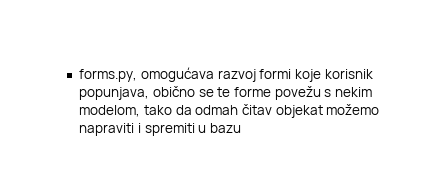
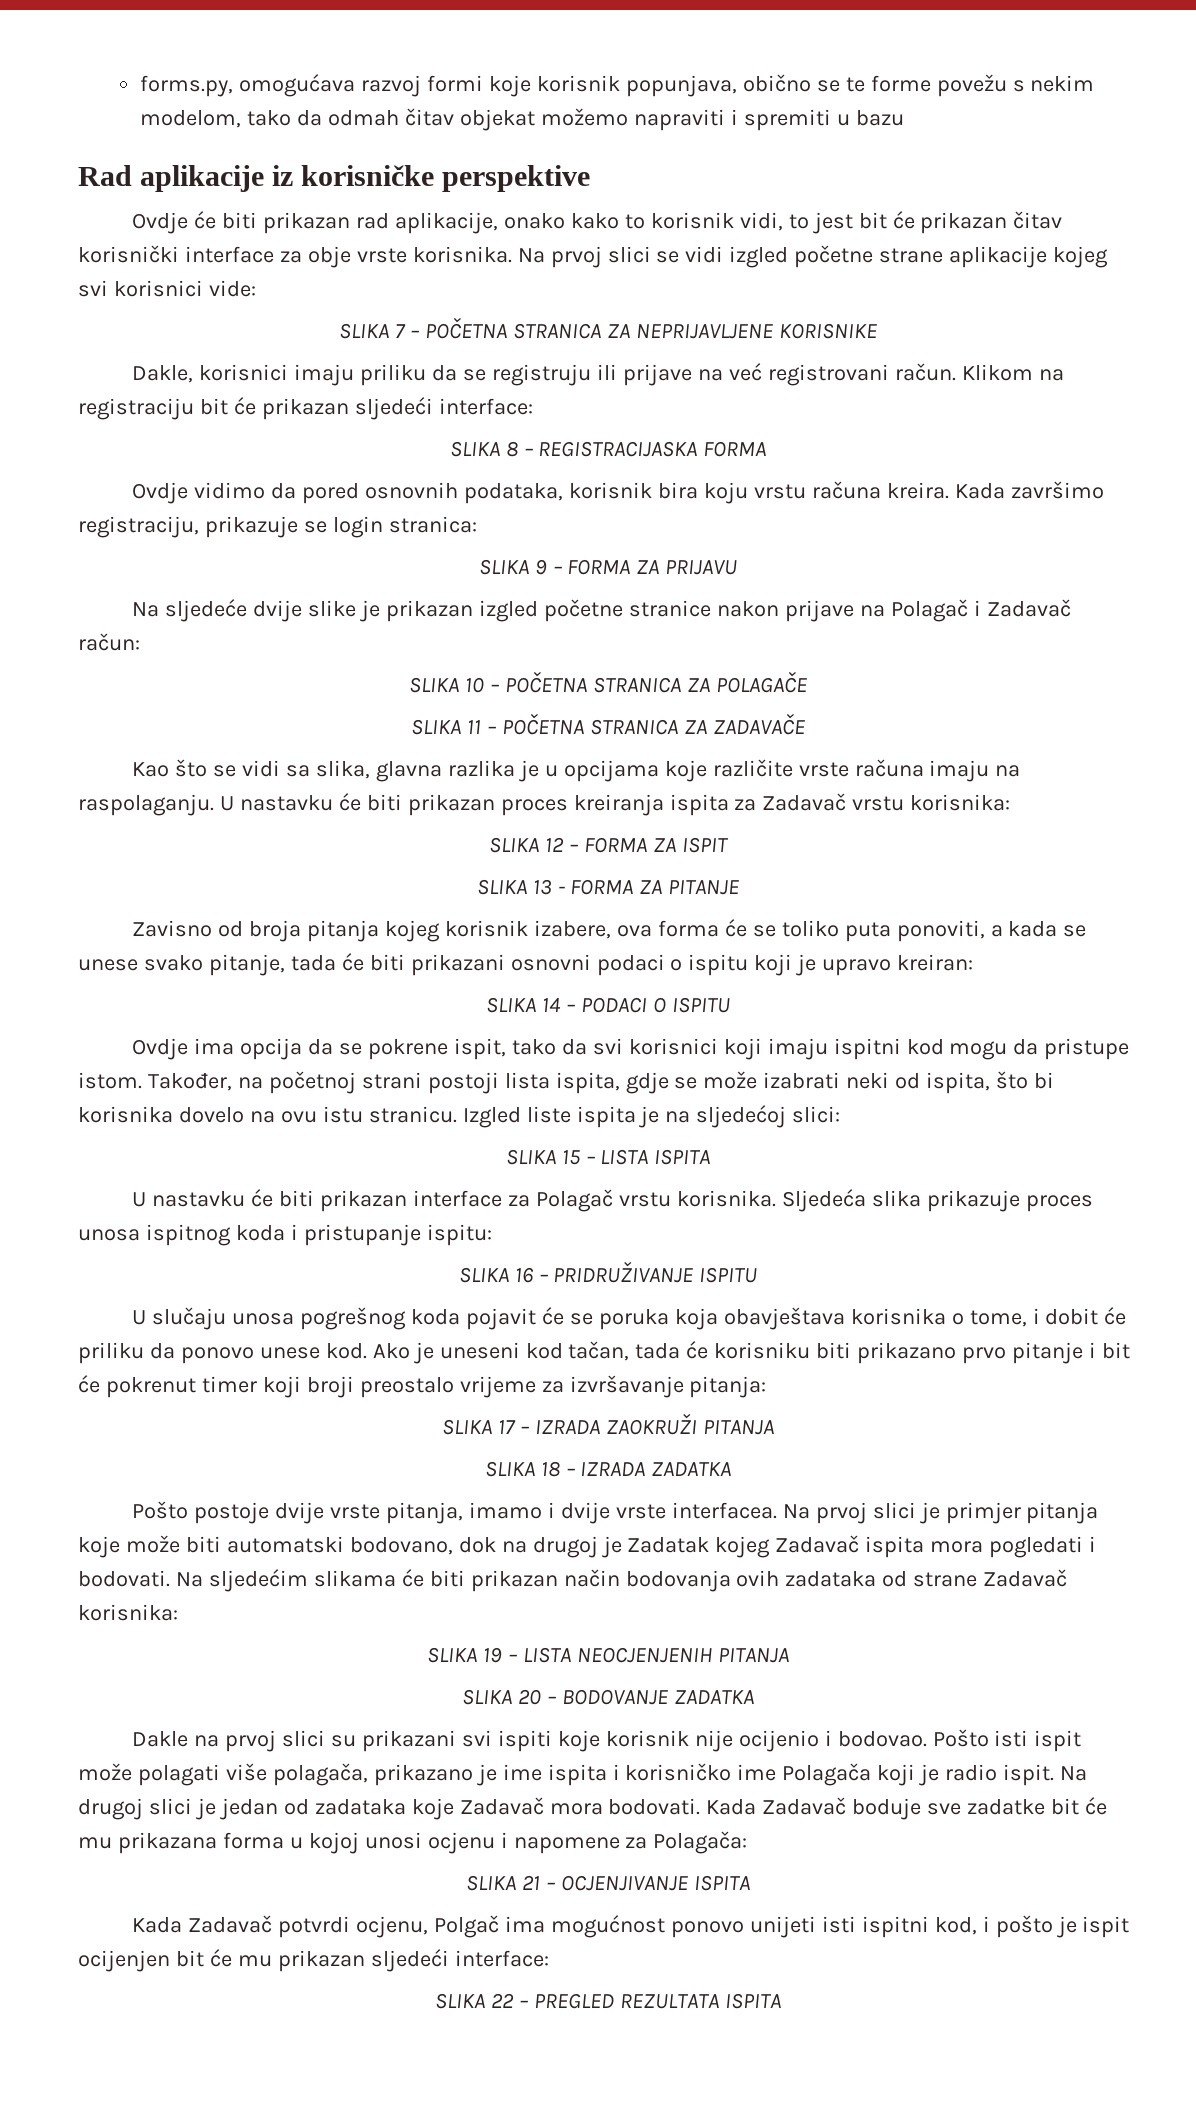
(242, 128) none -> [78,165,591,192] [132,211,1063,234] [78,245,1109,268] [78,280,256,297] [339,318,877,339] [132,363,1064,386] [78,397,533,420] [449,441,767,457] [132,481,1104,504] [78,516,477,538] [478,559,738,575] [132,599,1071,622] [78,633,140,651] [409,672,807,693] [411,714,805,735] [132,759,1021,782] [78,793,1011,816] [489,837,729,853] [476,879,740,895] [132,919,1087,942] [78,953,974,976] [486,997,730,1013] [132,1038,1130,1060] [78,1071,1055,1094] [78,1105,841,1128] [505,1149,711,1165] [132,1189,1093,1212] [78,1224,492,1246] [458,1262,758,1283] [132,1307,1127,1330] [78,1341,1130,1364] [78,1375,767,1398] [442,1414,774,1435] [484,1461,732,1477] [132,1501,1099,1524] [78,1535,1097,1558] [78,1569,1068,1592] [78,1604,178,1621] [427,1647,789,1663] [462,1689,754,1705] [132,1729,1082,1752] [78,1763,1088,1786] [78,1797,1108,1820] [78,1831,748,1854] [466,1875,750,1891] [132,1915,1130,1938] [78,1949,549,1972] [435,1993,781,2009] // Rad aplikacije iz korisničke perspektive // Ovdje će biti prikazan rad aplikacije, onako kako to korisnik vidi, to jest bit će prikazan čitav korisnički interface za obje vrste korisnika. Na prvoj slici se vidi izgled početne strane aplikacije kojeg svi korisnici vide: // SLIKA 7 – POČETNA STRANICA ZA NEPRIJAVLJENE KORISNIKE // Dakle, korisnici imaju priliku da se registruju ili prijave na već registrovani račun. Klikom na registraciju bit će prikazan sljedeći interface: // SLIKA 8 – REGISTRACIJASKA FORMA // Ovdje vidimo da pored osnovnih podataka, korisnik bira koju vrstu računa kreira. Kada završimo registraciju, prikazuje se login stranica: // SLIKA 9 – FORMA ZA PRIJAVU // Na sljedeće dvije slike je prikazan izgled početne stranice nakon prijave na Polagač i Zadavač račun: // SLIKA 10 – POČETNA STRANICA ZA POLAGAČE // SLIKA 11 – POČETNA STRANICA ZA ZADAVAČE // Kao što se vidi sa slika, glavna razlika je u opcijama koje različite vrste računa imaju na raspolaganju. U nastavku će biti prikazan proces kreiranja ispita za Zadavač vrstu korisnika: // SLIKA 12 – FORMA ZA ISPIT // SLIKA 13 - FORMA ZA PITANJE // Zavisno od broja pitanja kojeg korisnik izabere, ova forma će se toliko puta ponoviti, a kada se unese svako pitanje, tada će biti prikazani osnovni podaci o ispitu koji je upravo kreiran: // SLIKA 14 – PODACI O ISPITU // Ovdje ima opcija da se pokrene ispit, tako da svi korisnici koji imaju ispitni kod mogu da pristupe istom. Također, na početnoj strani postoji lista ispita, gdje se može izabrati neki od ispita, što bi korisnika dovelo na ovu istu stranicu. Izgled liste ispita je na sljedećoj slici: // SLIKA 15 – LISTA ISPITA // U nastavku će biti prikazan interface za Polagač vrstu korisnika. Sljedeća slika prikazuje proces unosa ispitnog koda i pristupanje ispitu: // SLIKA 16 – PRIDRUŽIVANJE ISPITU // U slučaju unosa pogrešnog koda pojavit će se poruka koja obavještava korisnika o tome, i dobit će priliku da ponovo unese kod. Ako je uneseni kod tačan, tada će korisniku biti prikazano prvo pitanje i bit će pokrenut timer koji broji preostalo vrijeme za izvršavanje pitanja: // SLIKA 17 – IZRADA ZAOKRUŽI PITANJA // SLIKA 18 – IZRADA ZADATKA // Pošto postoje dvije vrste pitanja, imamo i dvije vrste interfacea. Na prvoj slici je primjer pitanja koje može biti automatski bodovano, dok na drugoj je Zadatak kojeg Zadavač ispita mora pogledati i bodovati. Na sljedećim slikama će biti prikazan način bodovanja ovih zadataka od strane Zadavač korisnika: // SLIKA 19 – LISTA NEOCJENJENIH PITANJA // SLIKA 20 – BODOVANJE ZADATKA // Dakle na prvoj slici su prikazani svi ispiti koje korisnik nije ocijenio i bodovao. Pošto isti ispit može polagati više polagača, prikazano je ime ispita i korisničko ime Polagača koji je radio ispit. Na drugoj slici je jedan od zadataka koje Zadavač mora bodovati. Kada Zadavač boduje sve zadatke bit će mu prikazana forma u kojoj unosi ocjenu i napomene za Polagača: // SLIKA 21 – OCJENJIVANJE ISPITA // Kada Zadavač potvrdi ocjenu, Polgač ima mogućnost ponovo unijeti isti ispitni kod, i pošto je ispit ocijenjen bit će mu prikazan sljedeći interface: // SLIKA 22 – PREGLED REZULTATA ISPITA

